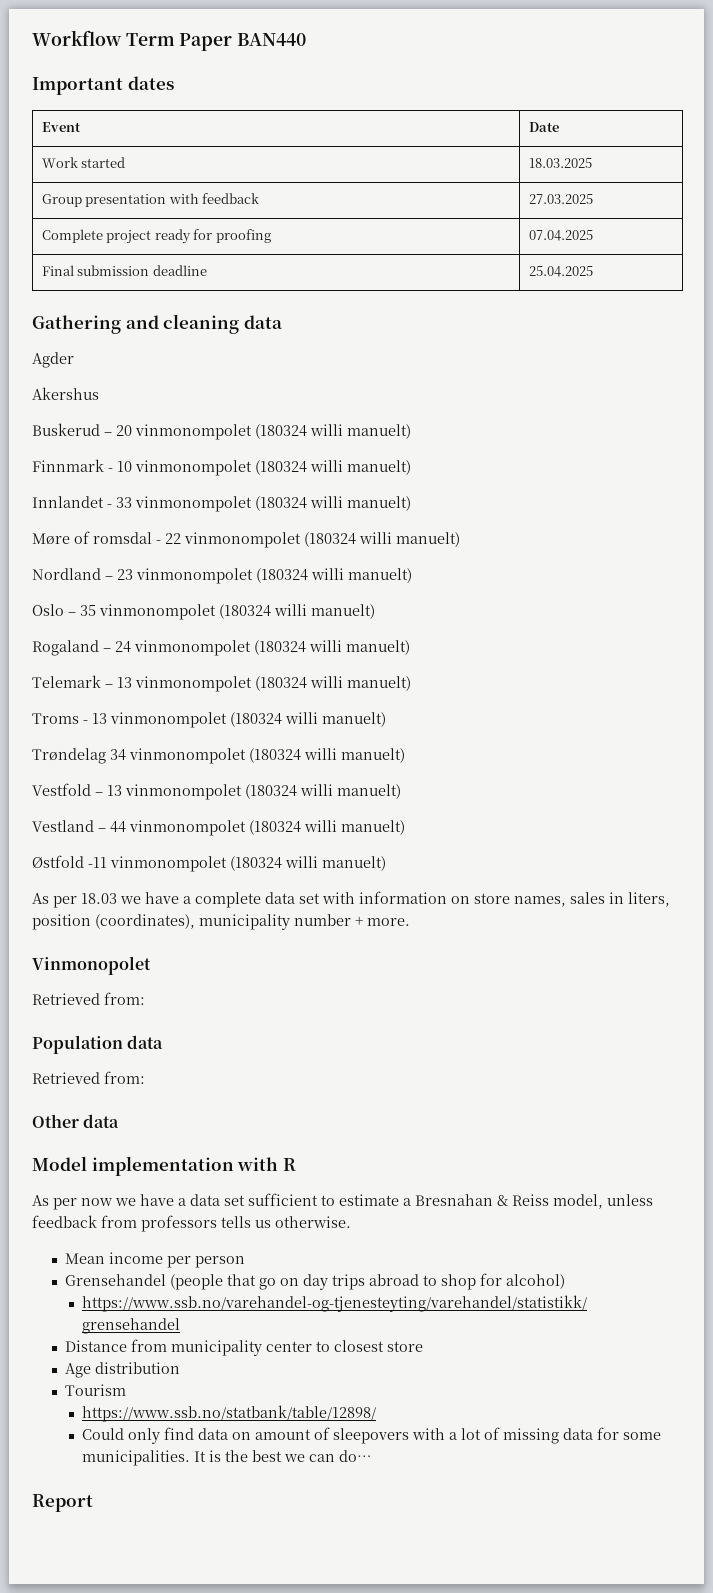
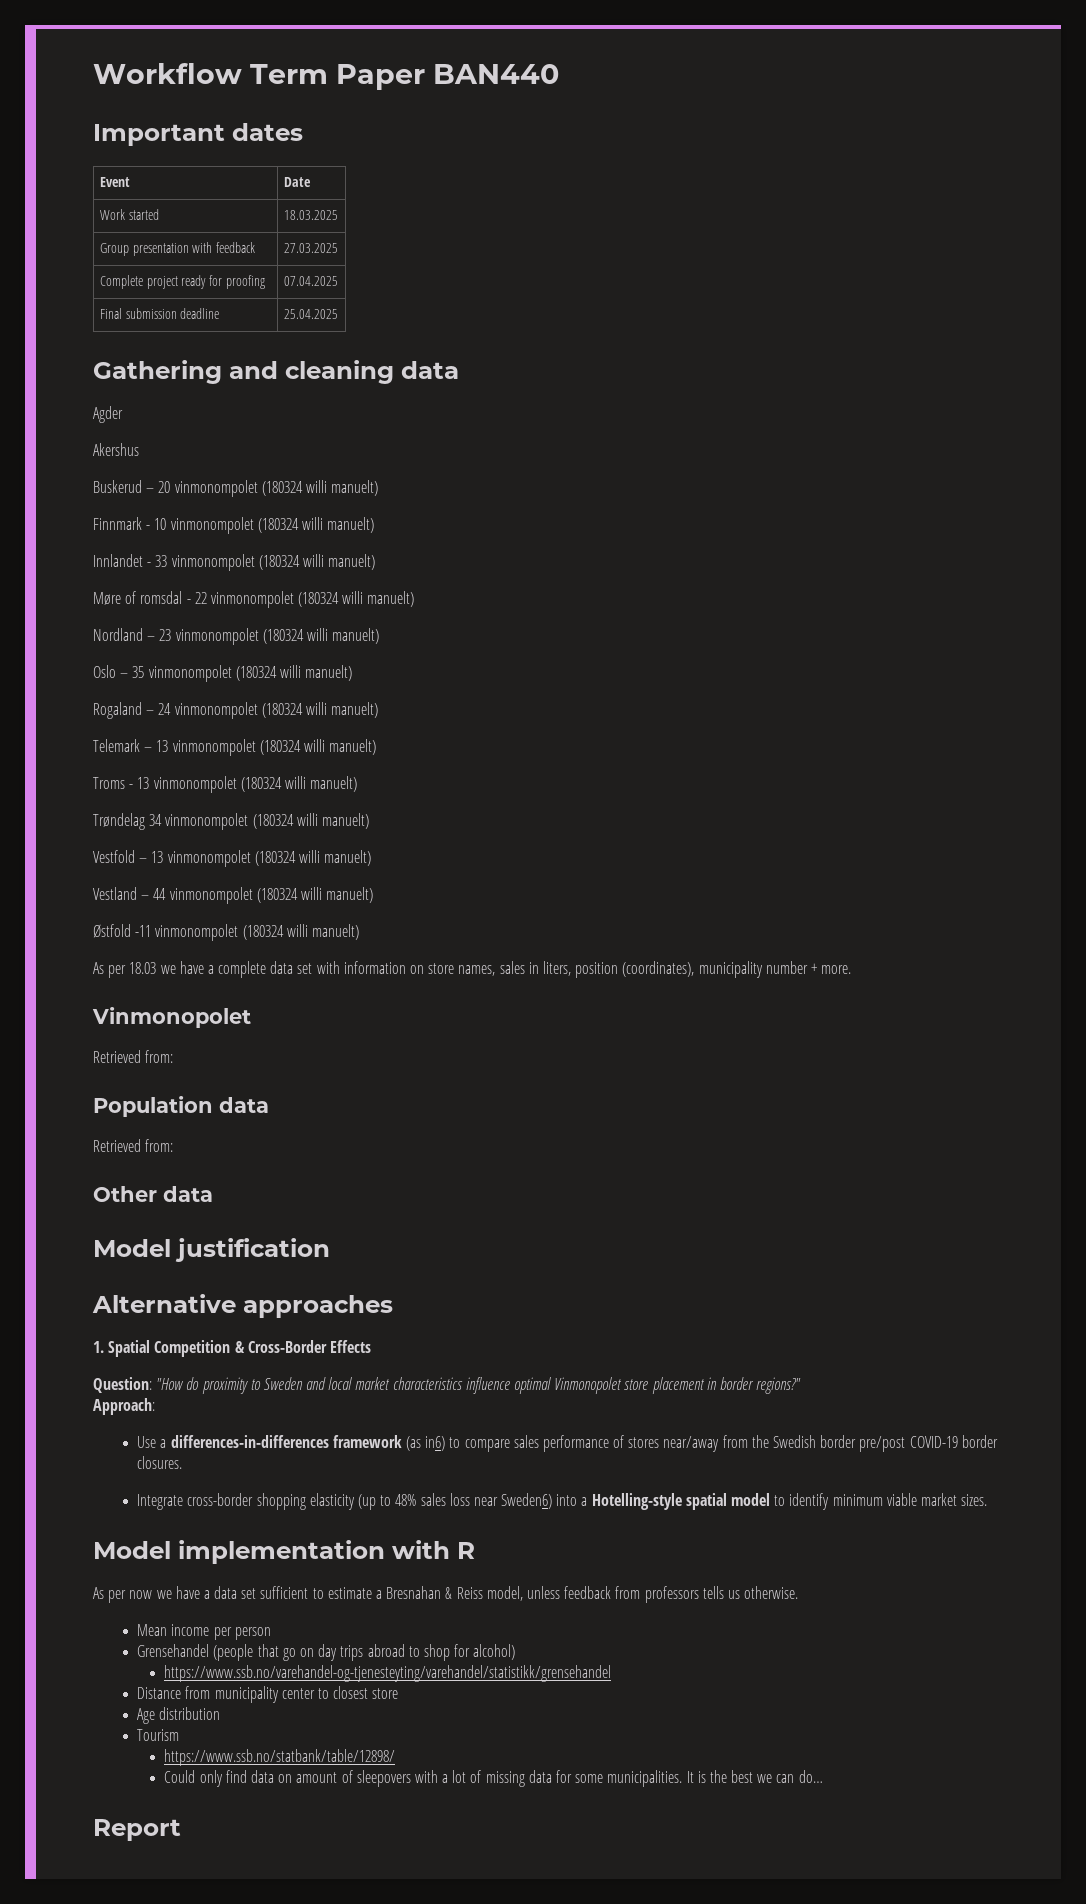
(120, 1121) none -> [93,1238,330,1262] [92,1294,393,1318] [93,1340,371,1357] [93,1377,802,1394] [93,1398,155,1415] [137,1435,998,1452] [137,1456,183,1469] [137,1493,988,1510] // Model justification // Alternative approaches // 1. Spatial Competition & Cross-Border Effects // Question: "How do proximity to Sweden and local market characteristics influence optimal Vinmonopolet store placement in border regions?" // Approach: // Use a differences-in-differences framework (as in6) to compare sales performance of stores near/away from the Swedish border pre/post COVID-19 border closures. // Integrate cross-border shopping elasticity (up to 48% sales loss near Sweden6) into a Hotelling-style spatial model to identify minimum viable market sizes.

